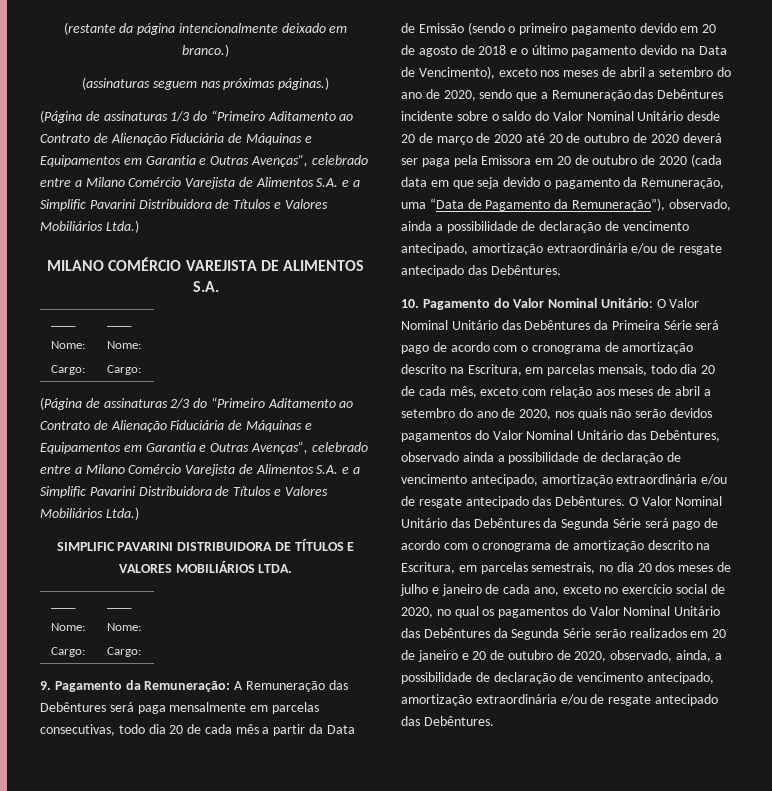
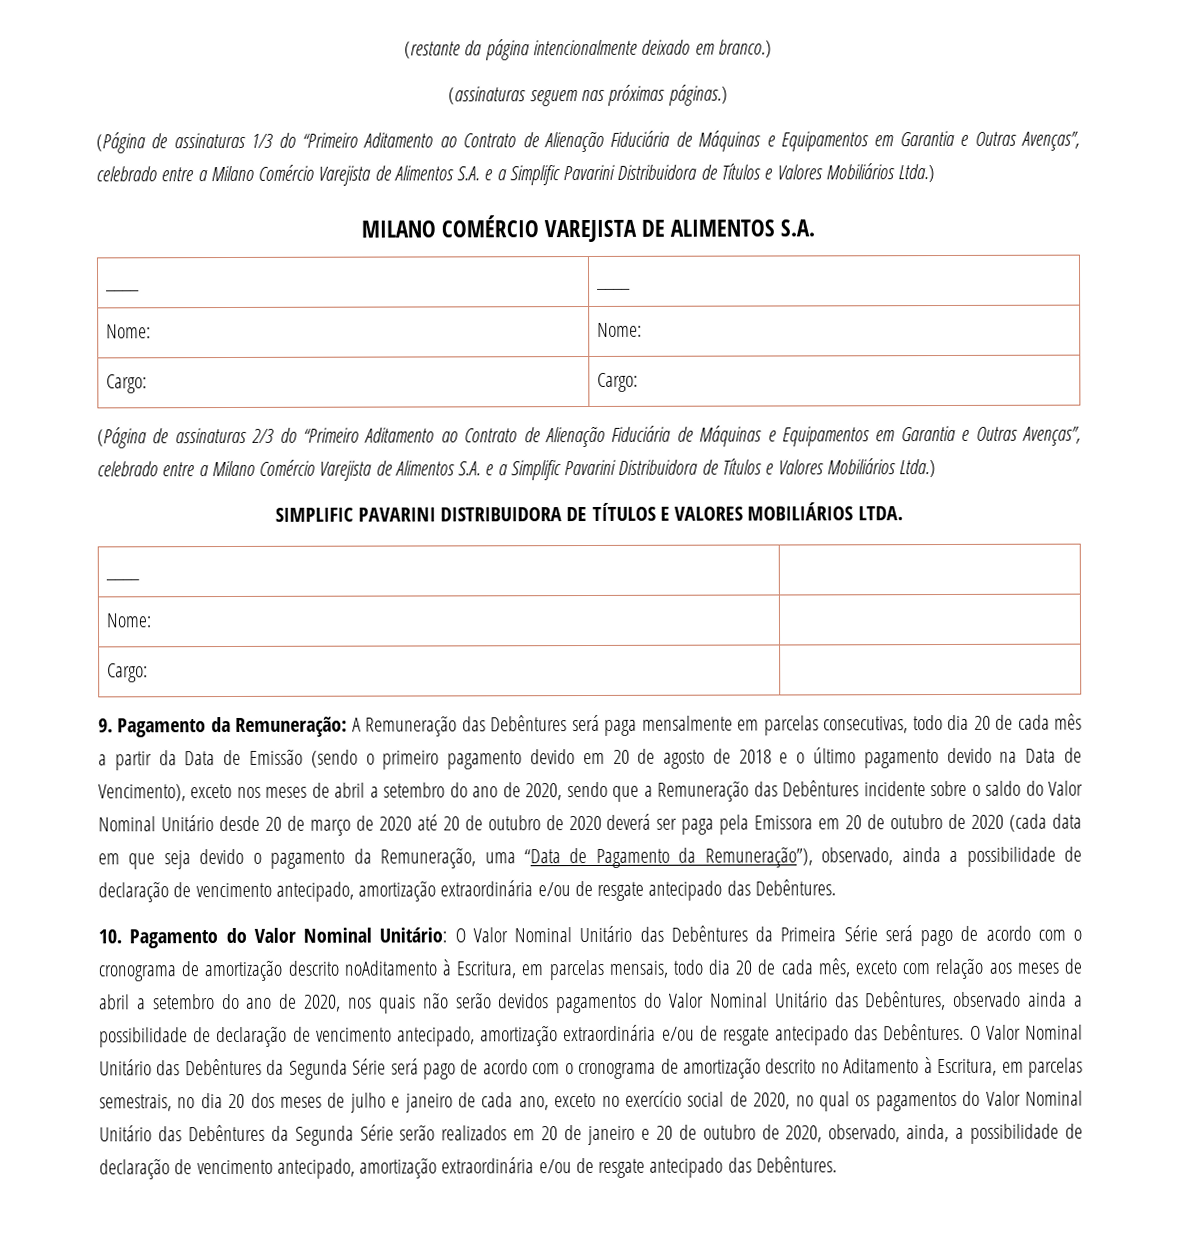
[106,607,132,609] [50,623,85,631] [106,623,141,631] [50,647,85,657] [106,647,141,657] ____ // Nome: | Nome: // Cargo: | Cargo: -> [106,613,152,628] [107,663,149,683] // Nome: | // Cargo: |
[449,367,464,374] na -> [343,959,451,976] noAditamento à
[696,543,711,550] na -> [820,1057,933,1074] no Aditamento à

